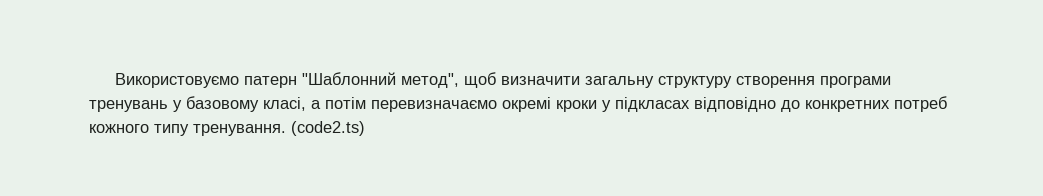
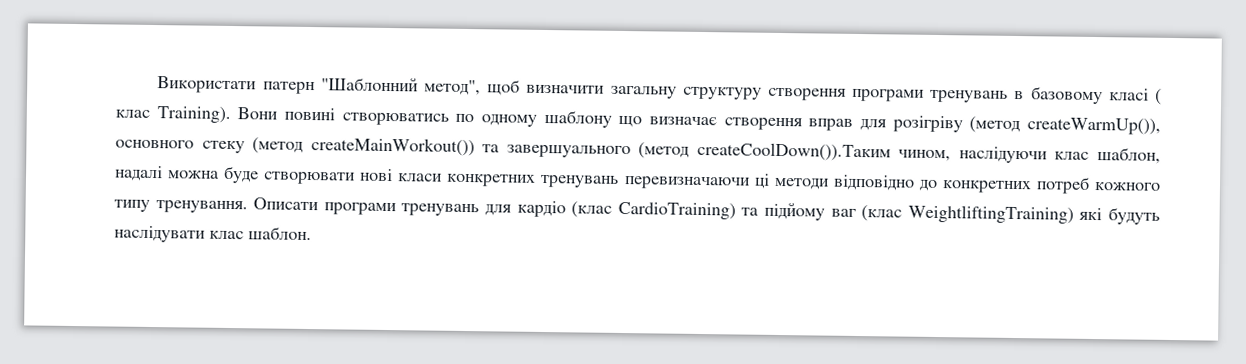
[115,73,240,88] Використовуємо -> [157,76,258,94] Використати
[173,96,690,112] у базовому класі, а потім перевизначаємо окремі кроки у підкласах -> [1014,86,1163,105] [115,106,1161,135] [115,137,1161,164] [114,165,830,190] в базовому класі ( клас Training). Вони повині створюватись по одному шаблону що визначає створення вправ для розігріву (метод createWarmUp()), основного стеку (метод createMainWorkout()) та завершуального (метод createCoolDown()).Таким чином, наслідуючи клас шаблон, надалі можна буде створювати нові класи конкретних тренувань перевизначаючи ці методи
[291,121,365,136] (code2.ts) -> [253,197,1161,225] [114,225,312,243] Описати програми тренувань для кардіо (клас CardioTraining) та підйому ваг (клас WeightliftingTraining) які будуть наслідувати клас шаблон.

